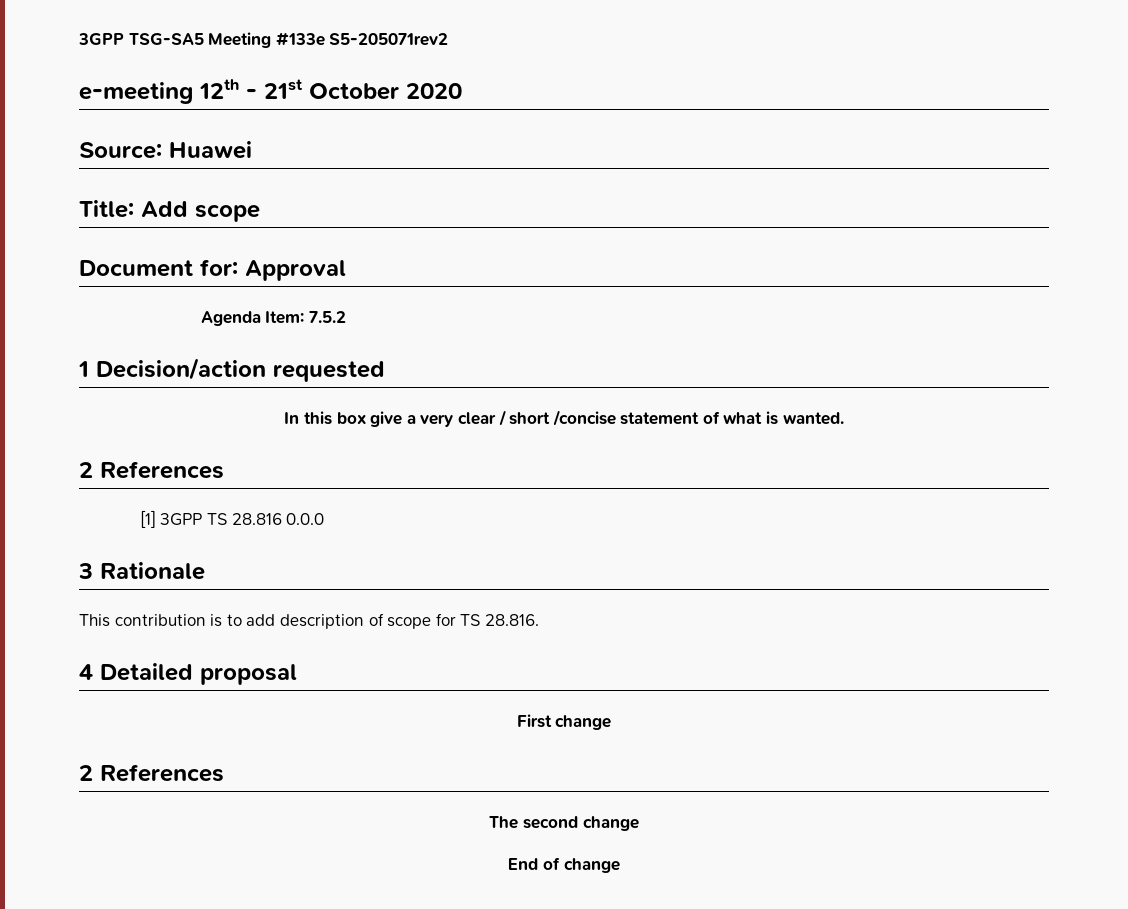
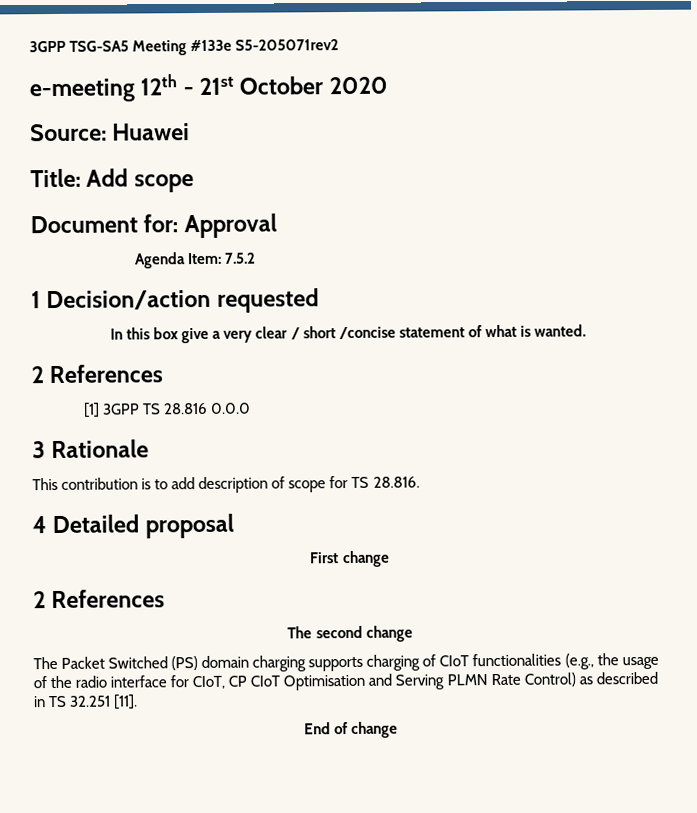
(639, 823) none -> [33,653,659,672] [33,671,658,691] [33,694,139,710] // The Packet Switched (PS) domain charging supports charging of CIoT functionalities (e.g., the usage of the radio interface for CIoT, CP CIoT Optimisation and Serving PLMN Rate Control) as described in TS 32.251 [11].

